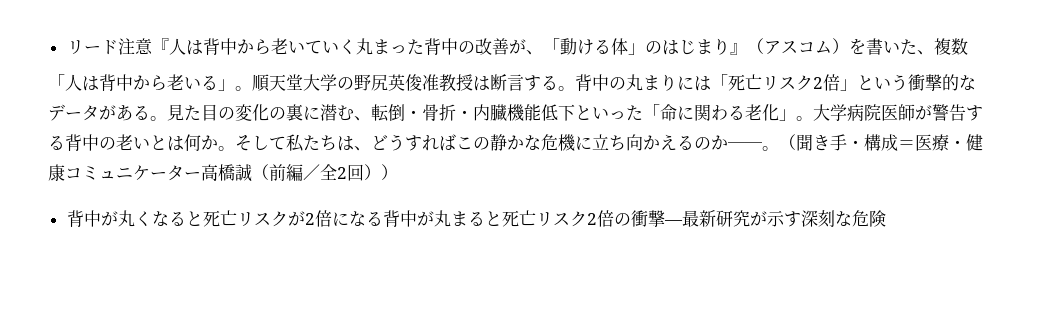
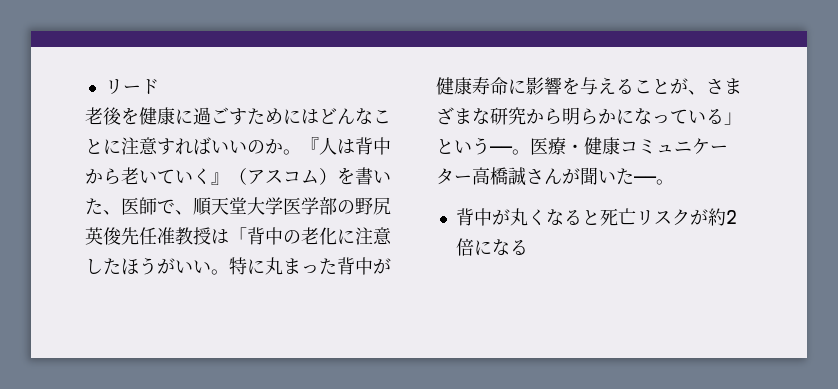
[117,38,153,55] 注意 -> [85,107,391,125] [85,137,301,155] // 老後を健康に過ごすためにはどんなことに注意すればいいのか。
[355,38,730,56] 丸まった背中の改善が、「動ける体」のはじまり -> (211, 176) none
[933,38,968,55] [48,74,252,92] 複数 // 「人は背中から老いる」。 -> [121,197,193,215] 医師で、
(337, 82) none -> [283,197,337,215] 医学部
(422, 82) none -> [121,227,157,245] 先任
[490,74,976,92] [48,104,983,122] [48,134,915,152] 断言する。背中の丸まりには「死亡リスク2倍」という衝撃的なデータがある。見た目の変化の裏に潜む、転倒・骨折・内臓機能低下といった「命に関わる老化」。大学病院医師が警告する背中の老いとは何か。そして私たちは、どうすればこの静かな危機に立ち向かえるのか──。（聞き手・構成＝ -> [229,227,392,245] [85,257,391,275] [436,77,742,95] [436,107,742,125] [436,137,530,155] 「背中の老化に注意したほうがいい。特に丸まった背中が健康寿命に影響を与えることが、さまざまな研究から明らかになっている」という――。
[252,164,398,181] （前編／全2回）） -> [526,167,674,185] さんが聞いた――。
(305, 218) none -> [707,208,726,226] 約
[382,210,886,228] 背中が丸まると死亡リスク2倍の衝撃—最新研究が示す深刻な危険 -> (528, 247) none

